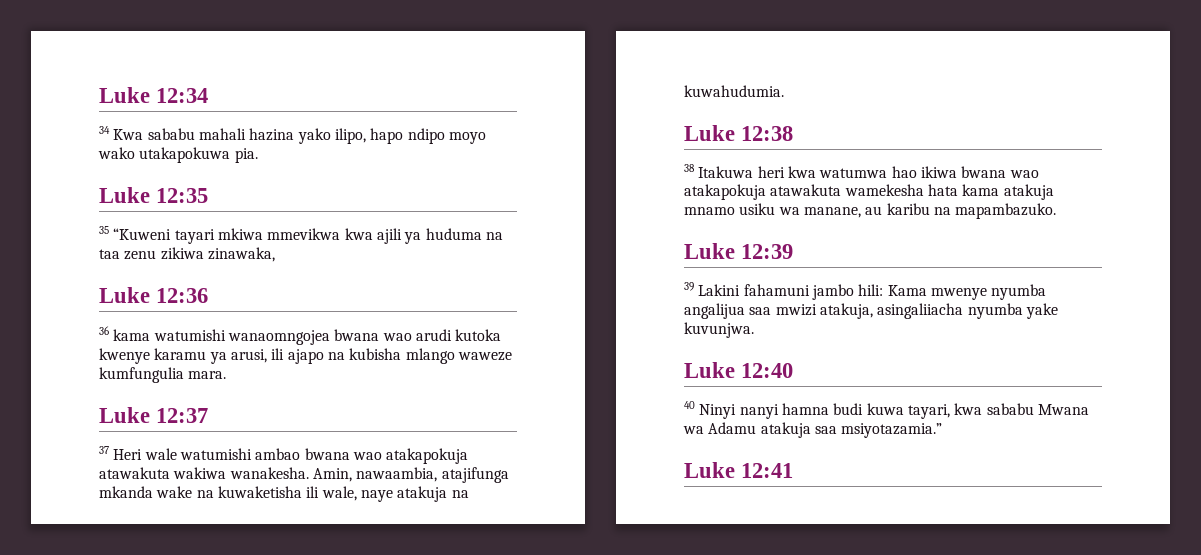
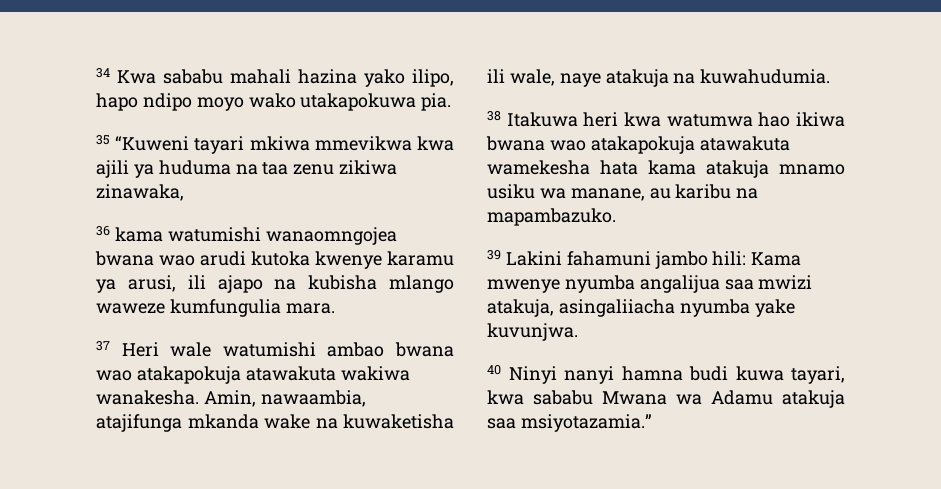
[99,87,209,103] Luke 12:34 // -> (96, 73) none
[99,187,209,203] // Luke 12:35 -> (452, 102) none
[99,287,209,303] // Luke 12:36 -> (184, 192) none
[99,407,209,423] // Luke 12:37 -> (335, 308) none
[684,125,794,141] // Luke 12:38 -> (831, 76) none
[684,243,794,259] // Luke 12:39 -> (616, 217) none
[684,362,794,378] // Luke 12:40 -> (578, 332) none
[684,462,794,478] // Luke 12:41 -> (652, 423) none

